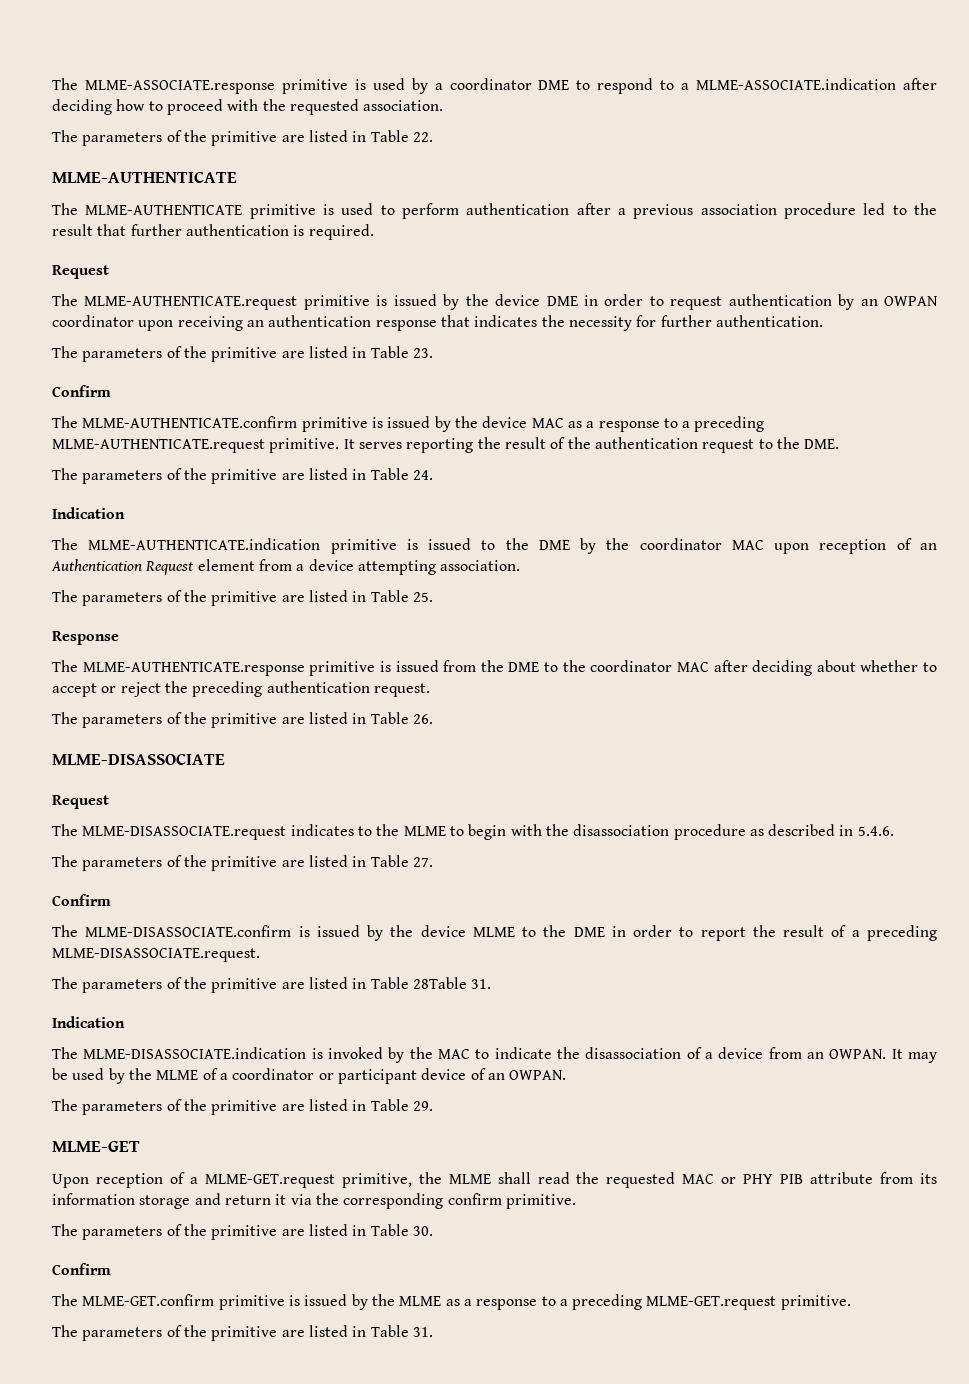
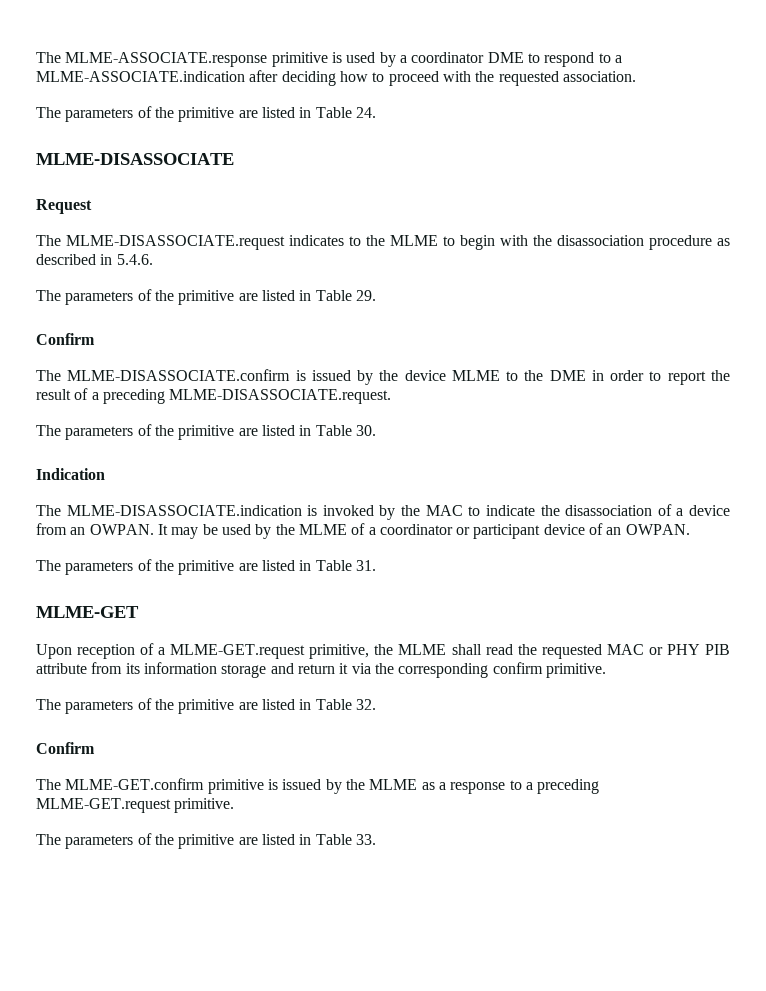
[52,130,433,146] [52,172,237,183] [52,203,938,219] [52,224,374,240] [52,265,109,279] [52,294,938,310] [52,315,823,331] [52,346,433,362] [52,385,111,397] [52,416,765,432] [52,437,840,453] // The parameters of the primitive are listed in Table 22. // MLME-AUTHENTICATE // The MLME-AUTHENTICATE primitive is used to perform authentication after a previous association procedure led to the result that further authentication is required. // Request // The MLME-AUTHENTICATE.request primitive is issued by the device DME in order to request authentication by an OWPAN coordinator upon receiving an authentication response that indicates the necessity for further authentication. // The parameters of the primitive are listed in Table 23. // Confirm // The MLME-AUTHENTICATE.confirm primitive is issued by the device MAC as a response to a preceding MLME-AUTHENTICATE.request primitive. It serves reporting the result of the authentication request to the DME. -> (636, 76) none
[52,507,125,519] [52,538,937,554] [51,559,521,575] [52,590,433,606] [52,631,119,645] [52,660,937,676] [52,681,430,697] [52,712,433,728] // Indication // The MLME-AUTHENTICATE.indication primitive is issued to the DME by the coordinator MAC upon reception of an Authentication Request element from a device attempting association. // The parameters of the primitive are listed in Table 25. // Response // The MLME-AUTHENTICATE.response primitive is issued from the DME to the coordinator MAC after deciding about whether to accept or reject the preceding authentication request. // The parameters of the primitive are listed in Table 26. -> (376, 112) none
[412,857,433,867] 27. -> [355,290,376,301] 29.
[412,977,492,989] 28Table 31. -> [355,425,376,436] 30.
[412,1101,433,1111] 29. -> [355,560,376,571] 31.
[412,1226,433,1236] 30. -> [355,699,376,710] 32.
[412,1327,433,1337] 31. -> [355,834,376,845] 33.

